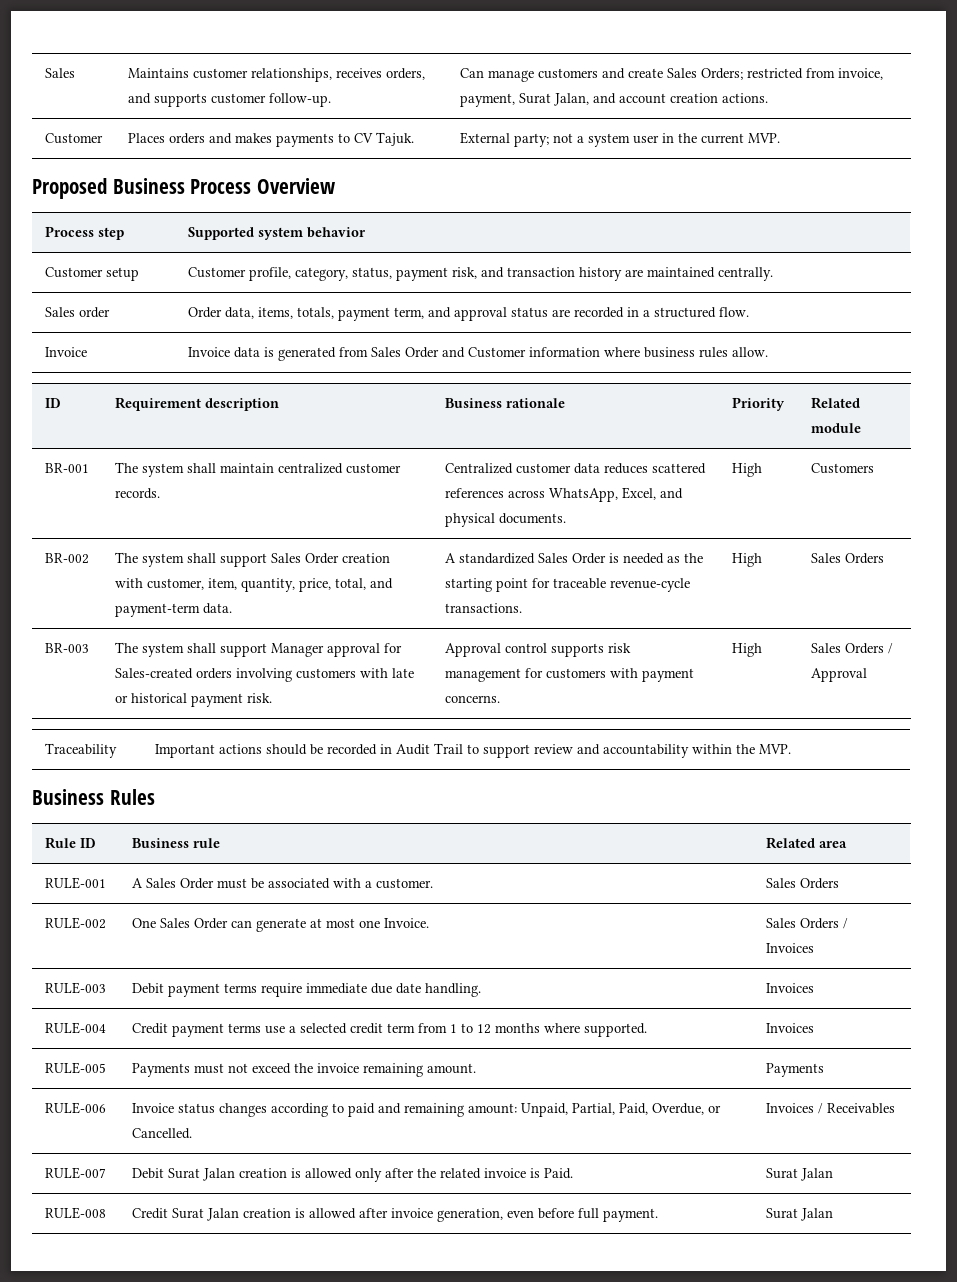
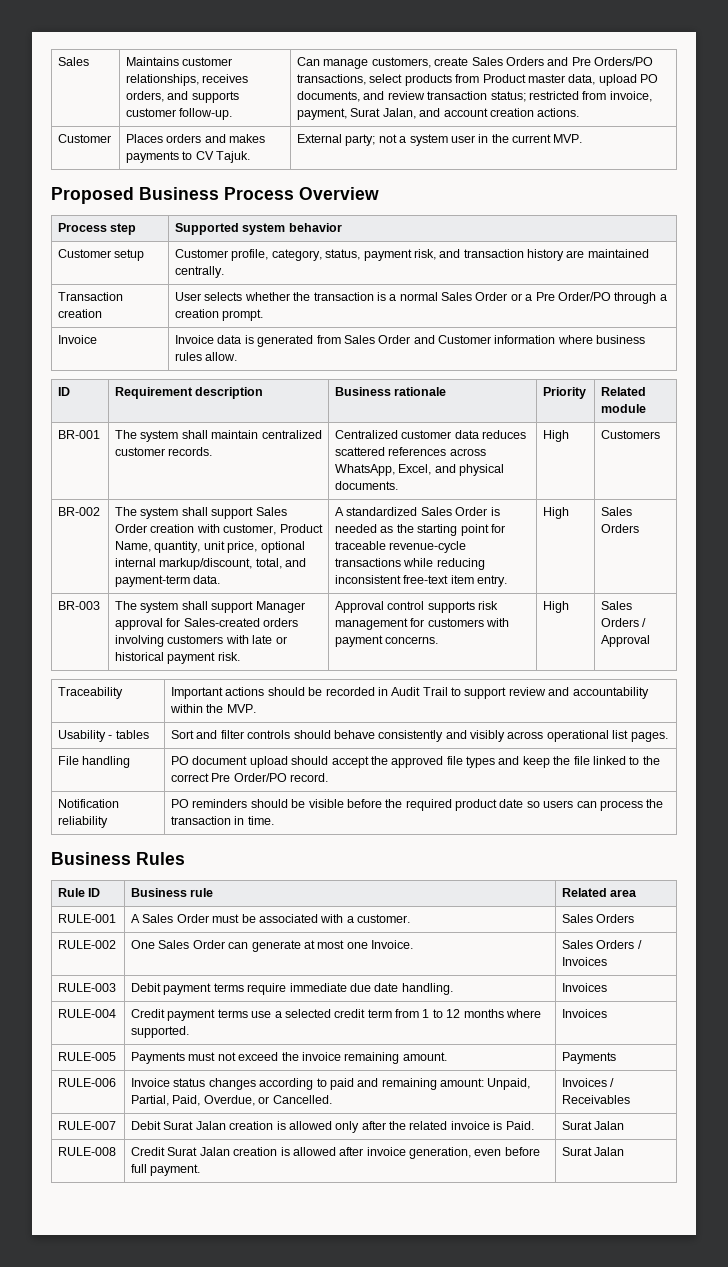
[537,68,743,80] customers and create Sales Orders; -> [371,57,654,68] [297,74,659,86] [297,91,526,102] customers, create Sales Orders and Pre Orders/PO transactions, select products from Product master data, upload PO documents, and review transaction status;
[44,307,110,318] [187,307,749,321] Sales order | Order data, items, totals, payment term, and approval status are recorded in a structured flow. -> [58,292,124,301] [58,309,103,318] [175,292,667,304] [175,309,264,321] Transaction creation | User selects whether the transaction is a normal Sales Order or a Pre Order/PO through a creation prompt.
[207,578,331,592] item, quantity, price, -> [279,524,323,533] [115,541,305,553] [115,558,253,570] Product Name, quantity, unit price, optional internal markup/discount,
[444,603,522,613] transactions. -> [335,558,485,570] [335,575,508,587] transactions while reducing inconsistent free-text item entry.
(791, 749) none -> [58,730,149,742] [171,730,668,742] [58,756,131,768] [171,756,660,768] [171,773,329,782] [58,799,120,808] [58,816,109,828] [171,799,664,811] [171,816,274,825] // Usability - tables | Sort and filter controls should behave consistently and visibly across operational list pages. // File handling | PO document upload should accept the approved file types and keep the file linked to the correct Pre Order/PO record. // Notification reliability | PO reminders should be visible before the required product date so users can process the transaction in time.

